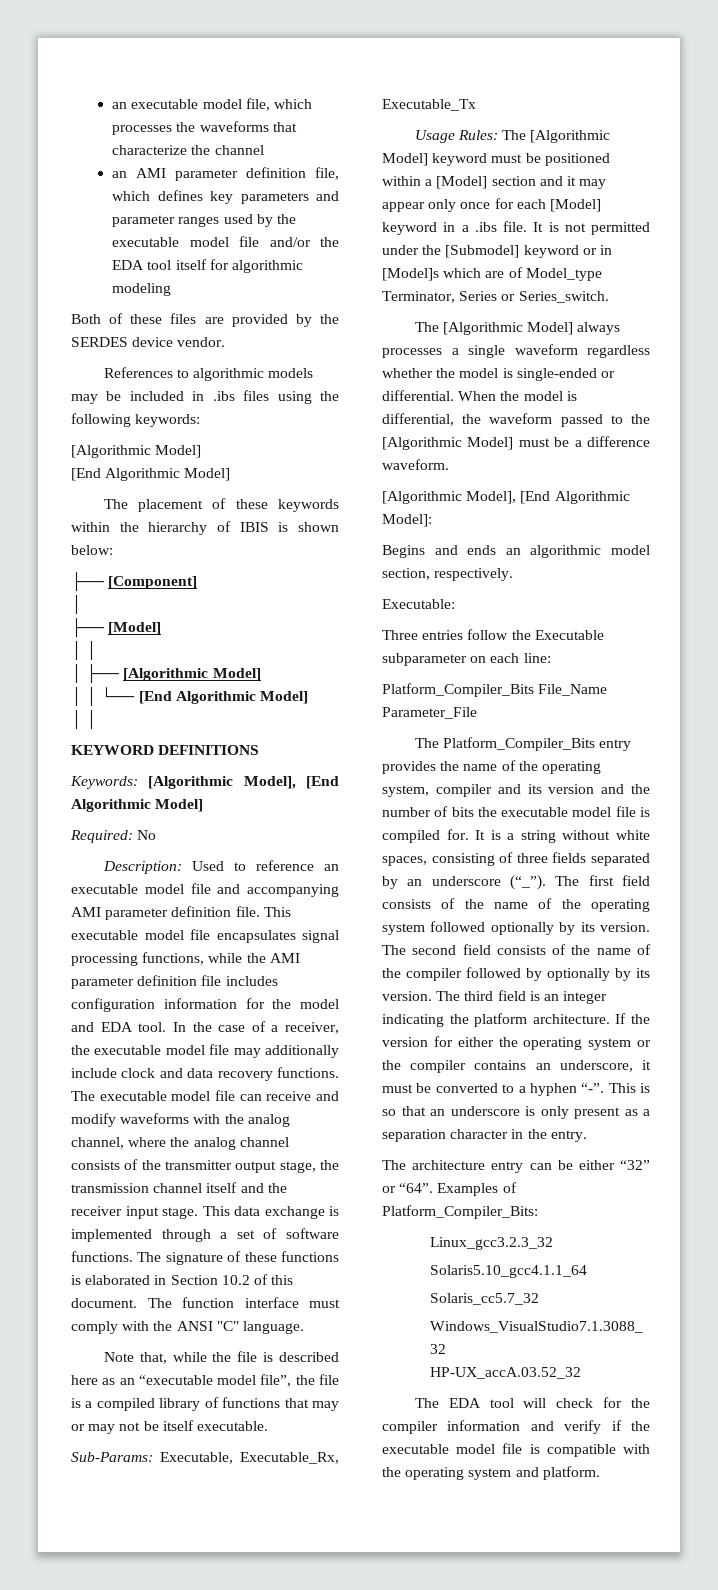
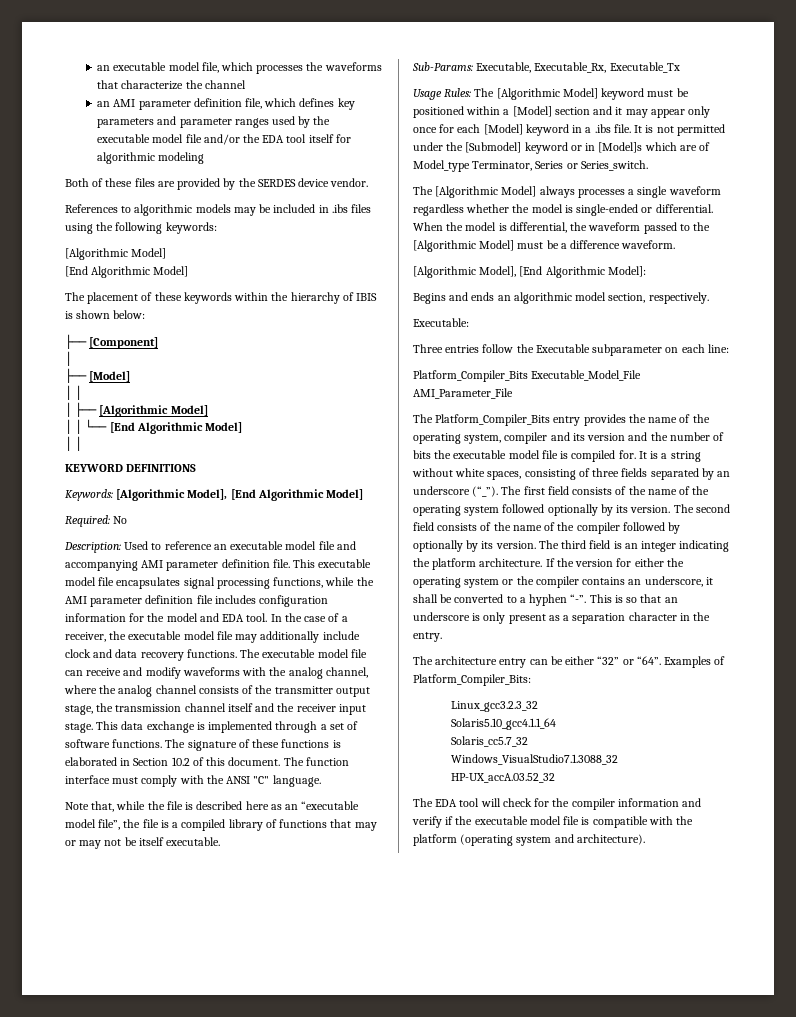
[538,684,608,696] [382,707,477,719] File_Name Parameter_File -> [531,370,642,381] [413,388,513,399] Executable_Model_File AMI_Parameter_File
[382,1084,413,1093] must -> [413,594,438,603] shall
[405,1467,465,1480] operating -> [413,834,514,846] platform (operating
[542,1466,600,1480] platform. -> [576,834,645,845] architecture).

